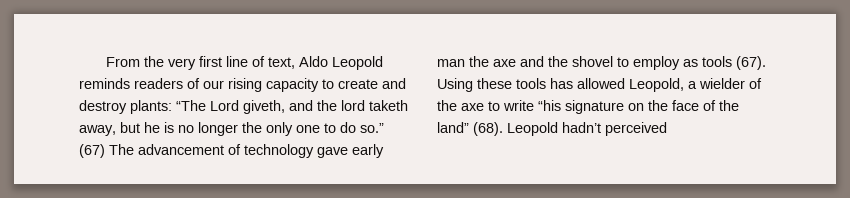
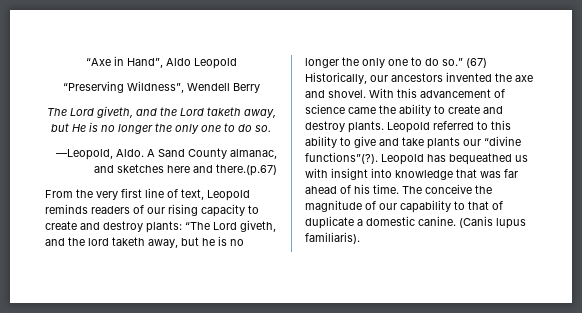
(106, 62) none -> [85,56,237,69] [62,81,260,93] [46,106,276,118] [51,122,271,134] [56,148,277,160] [94,164,277,176] “Axe in Hand”, Aldo Leopold // “Preserving Wildness”, Wendell Berry // The Lord giveth, and the Lord taketh away, but He is no longer the only one to do so. // —Leopold, Aldo. A Sand County almanac, and sketches here and there.(p.67) //
[299,56,329,67] Aldo -> (204, 194) none
[109,144,384,158] [437,56,766,70] [437,78,762,92] [437,100,739,114] [437,122,667,136] The advancement of technology gave early man the axe and the shovel to employ as tools (67). Using these tools has allowed Leopold, a wielder of the axe to write “his signature on the face of the land” (68). Leopold hadn’t perceived -> [305,72,533,84] [305,88,505,98] [305,104,503,116] [305,120,511,133] [305,136,521,149] [305,152,528,165] [305,168,518,180] [305,184,492,194] [305,200,503,213] [305,216,526,229] [305,232,360,244] Historically, our ancestors invented the axe and shovel. With this advancement of science came the ability to create and destroy plants. Leopold referred to this ability to give and take plants our “divine functions”(?). Leopold has bequeathed us with insight into knowledge that was far ahead of his time. The conceive the magnitude of our capability to that of duplicate a domestic canine. (Canis lupus familiaris).

